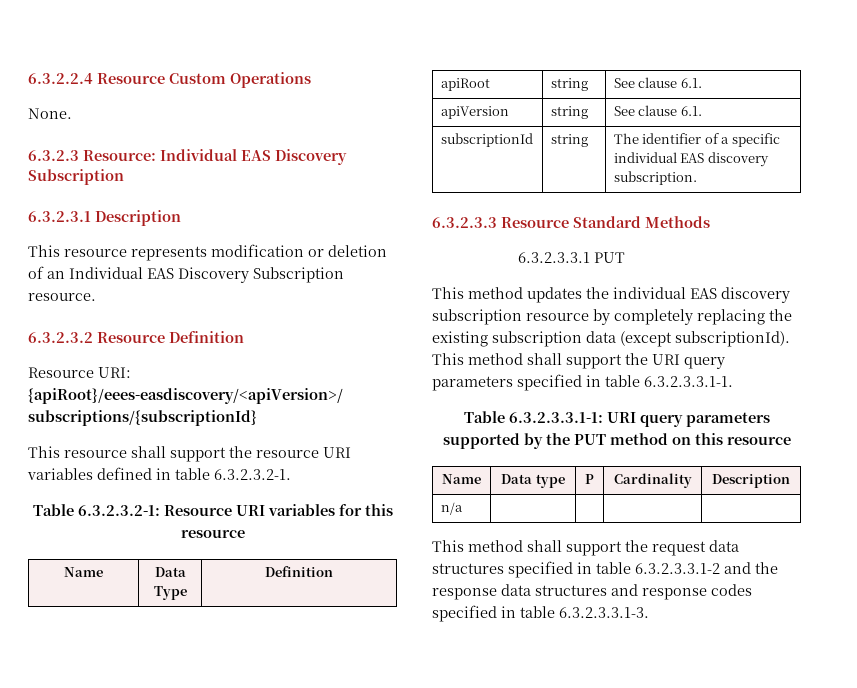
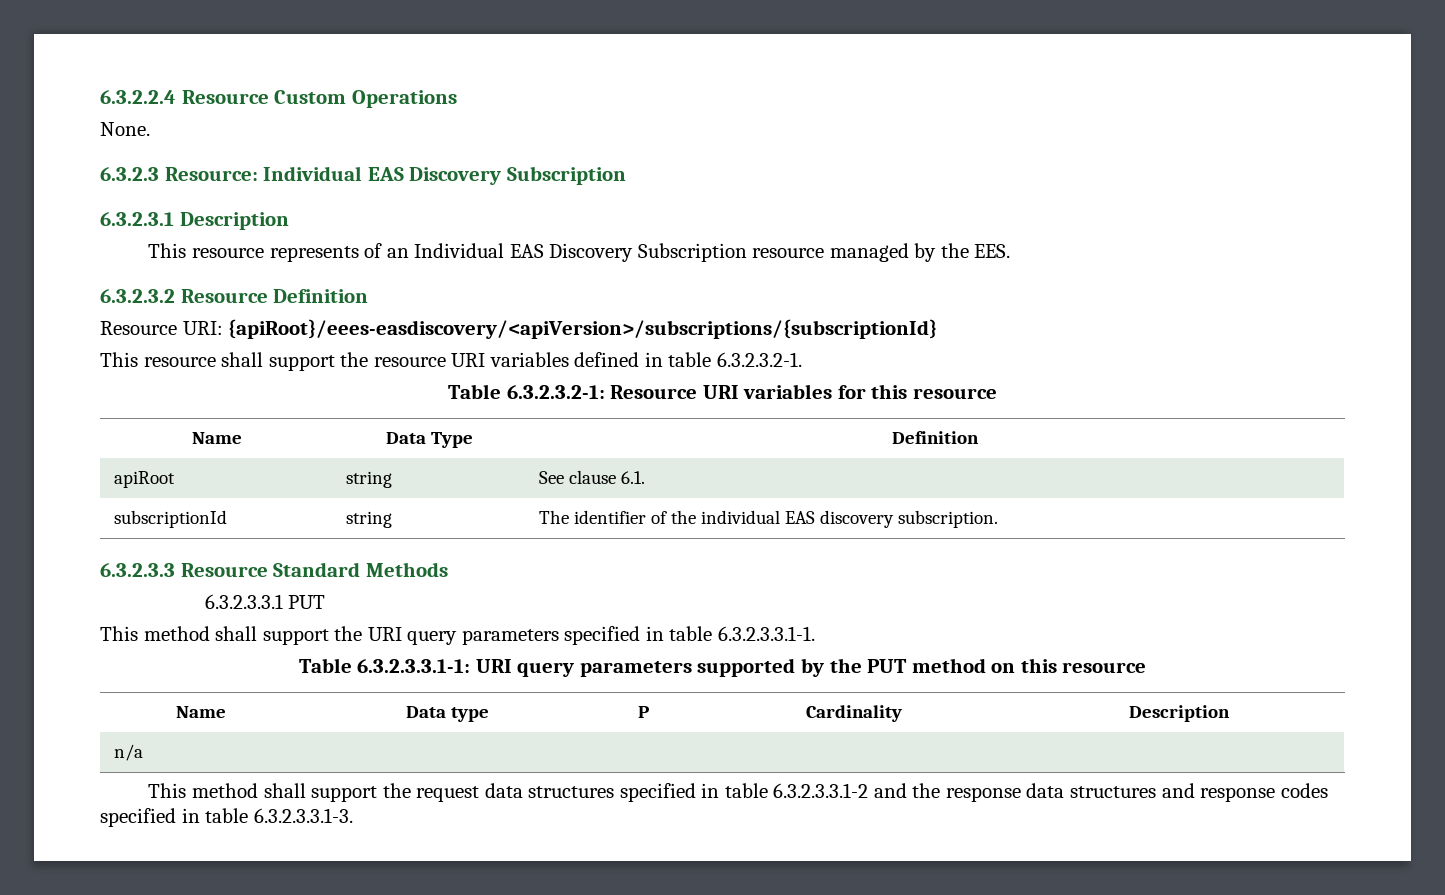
[211,244,387,257] modification or deletion -> (359, 254) none
[28,293,96,301] resource. -> [752,243,1011,262] resource managed by the EES.
[440,106,509,119] [550,106,588,119] [613,105,702,116] // apiVersion | string | See clause 6.1. -> (645, 477) none
[721,133,780,147] a specific -> [670,510,696,524] the
[527,287,790,303] [432,309,792,325] [432,331,790,347] [432,353,523,365] updates the individual EAS discovery subscription resource by completely replacing the existing subscription data (except subscriptionId). This method -> (210, 633) none

